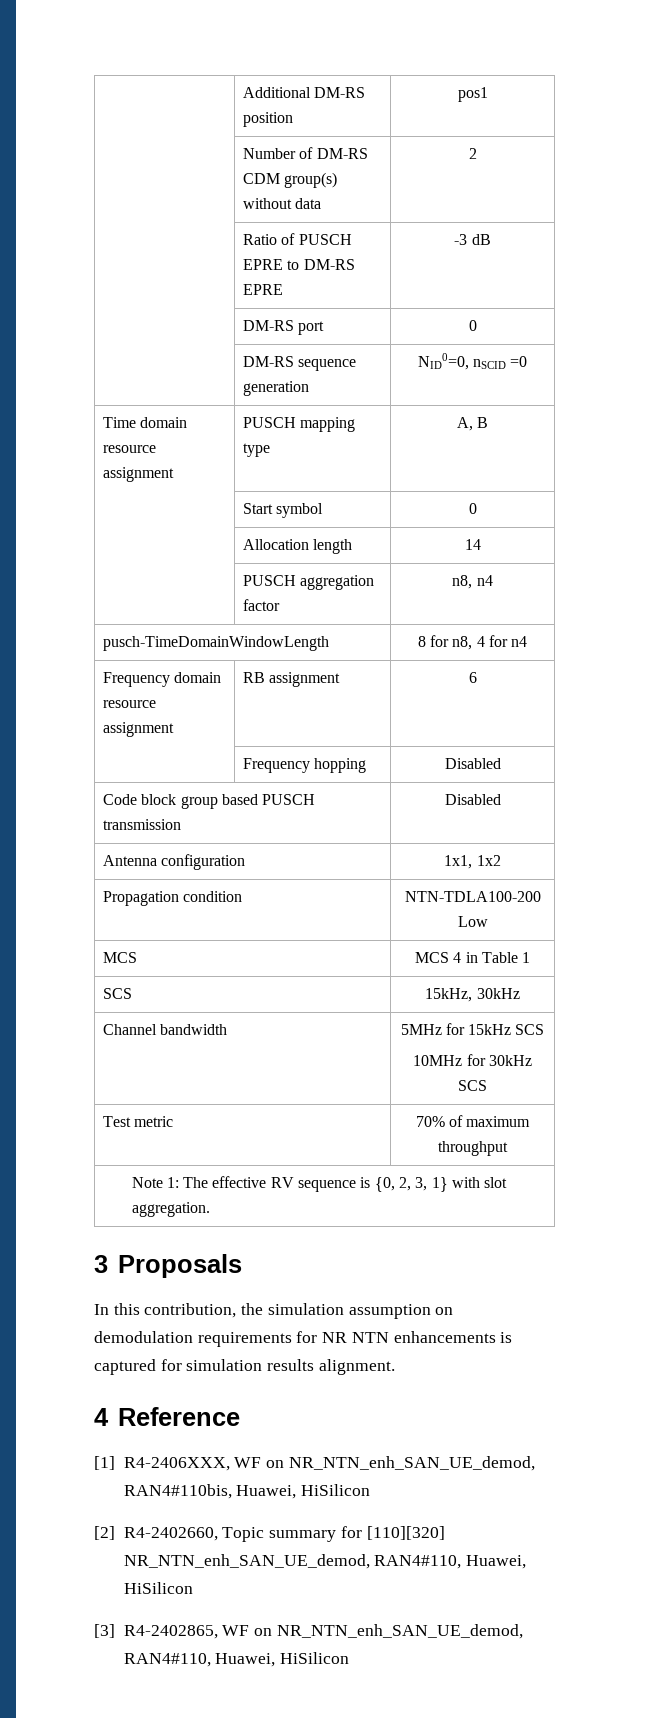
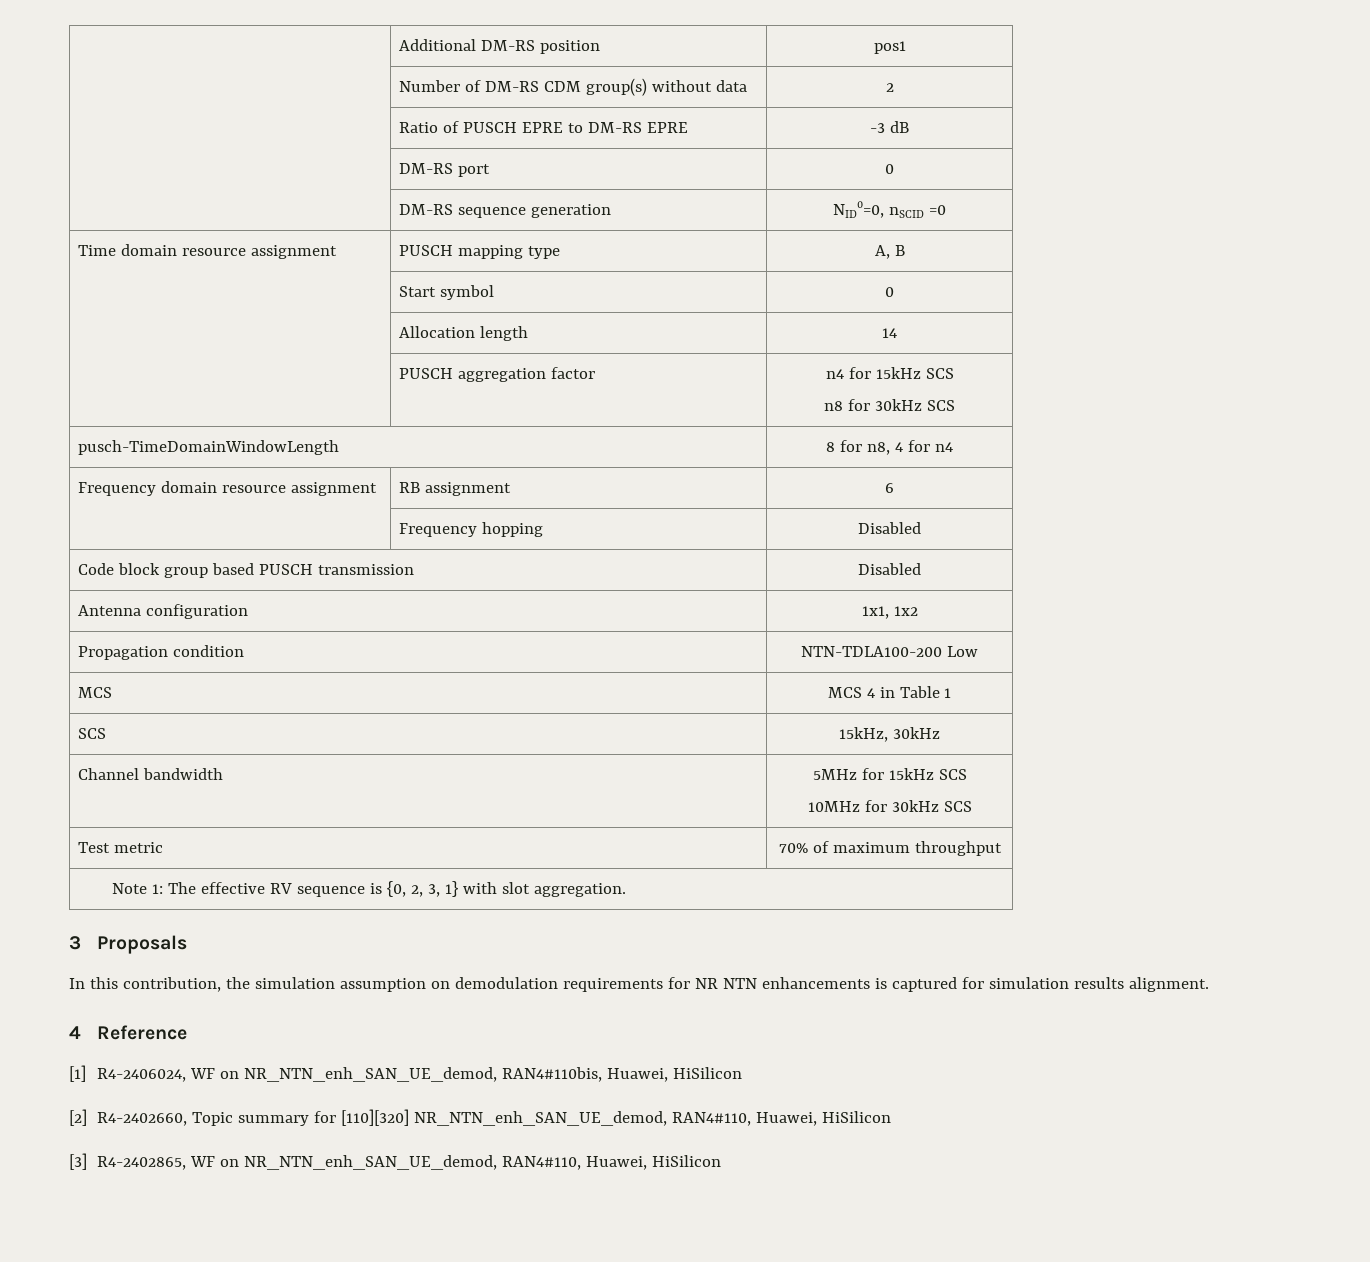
[452,575,493,589] n8, n4 -> [825,367,954,379] [824,399,955,411] n4 for 15kHz SCS // n8 for 30kHz SCS
[123,1457,230,1471] R4-2406XXX, -> [97,1068,187,1082] R4-2406024,

